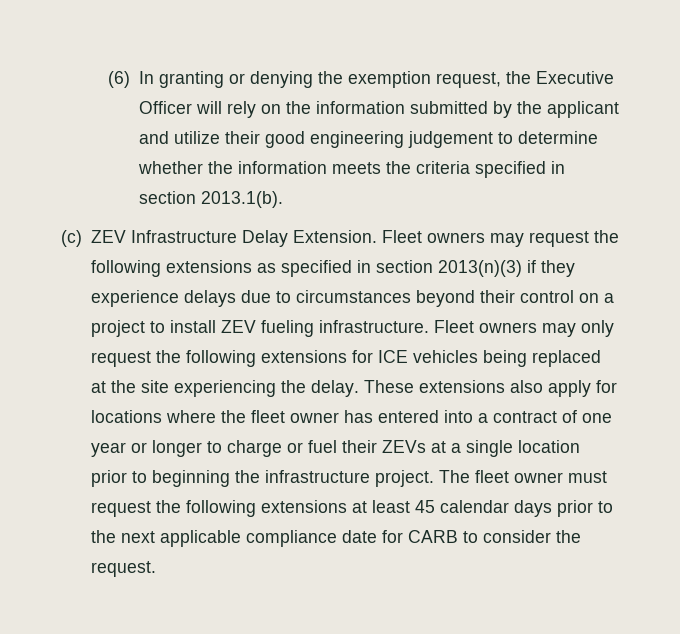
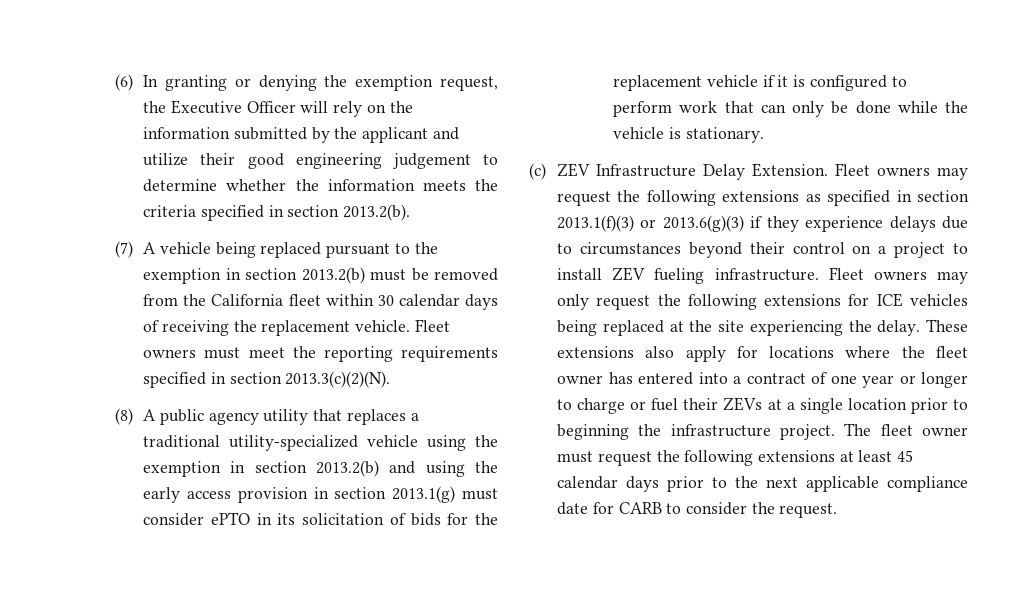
[200,191,283,208] 2013.1(b). -> [343,204,411,221] [115,241,438,258] [143,267,499,284] [143,294,499,310] [143,319,450,336] [143,346,498,362] [143,371,391,388] [115,408,419,425] [143,435,498,451] [143,460,498,477] [143,486,498,503] [143,512,498,526] [613,75,907,91] [613,101,968,117] [613,127,764,143] 2013.2(b). // (7) A vehicle being replaced pursuant to the exemption in section 2013.2(b) must be removed from the California fleet within 30 calendar days of receiving the replacement vehicle. Fleet owners must meet the reporting requirements specified in section 2013.3(c)(2)(N). // (8) A public agency utility that replaces a traditional utility-specialized vehicle using the exemption in section 2013.2(b) and using the early access provision in section 2013.1(g) must consider ePTO in its solicitation of bids for the replacement vehicle if it is configured to perform work that can only be done while the vehicle is stationary.
[437,260,522,277] 2013(n)(3) -> [557,215,744,232] 2013.1(f)(3) or 2013.6(g)(3)

